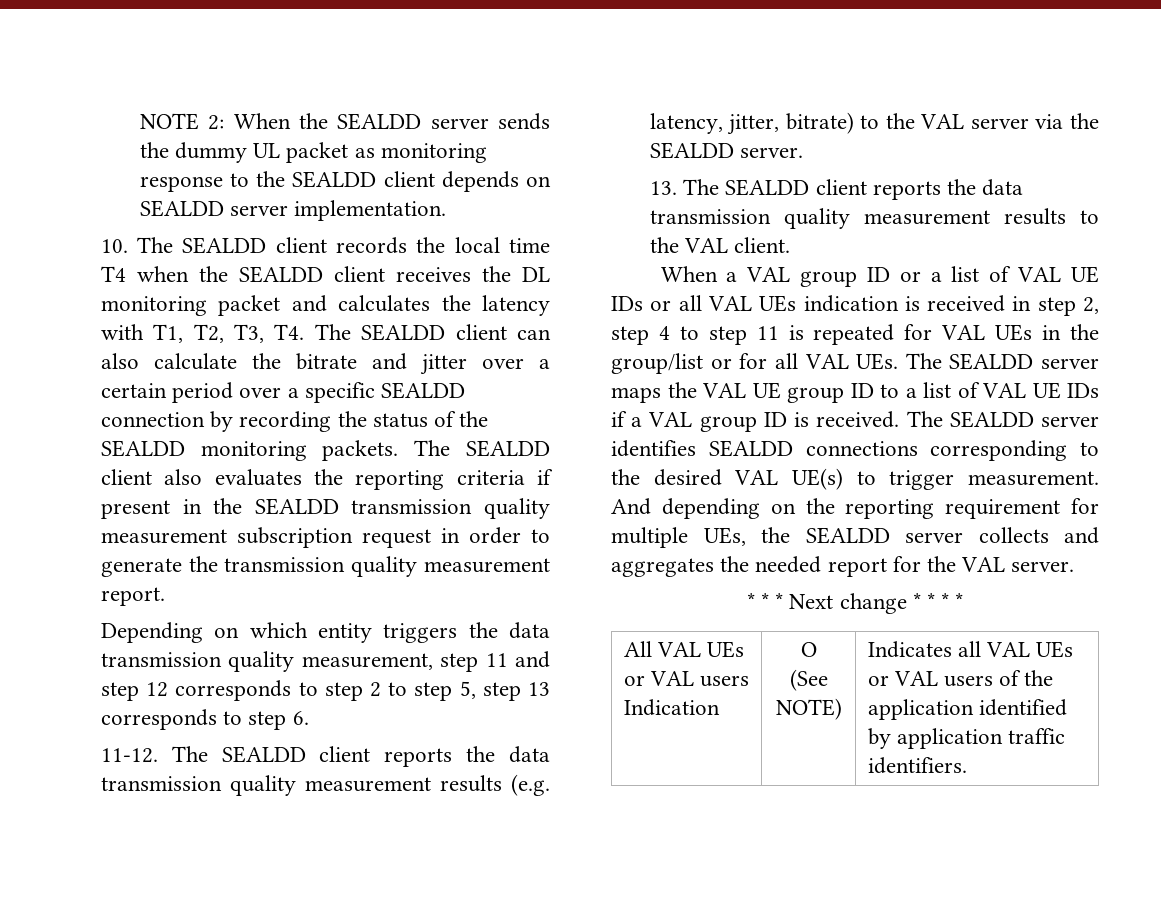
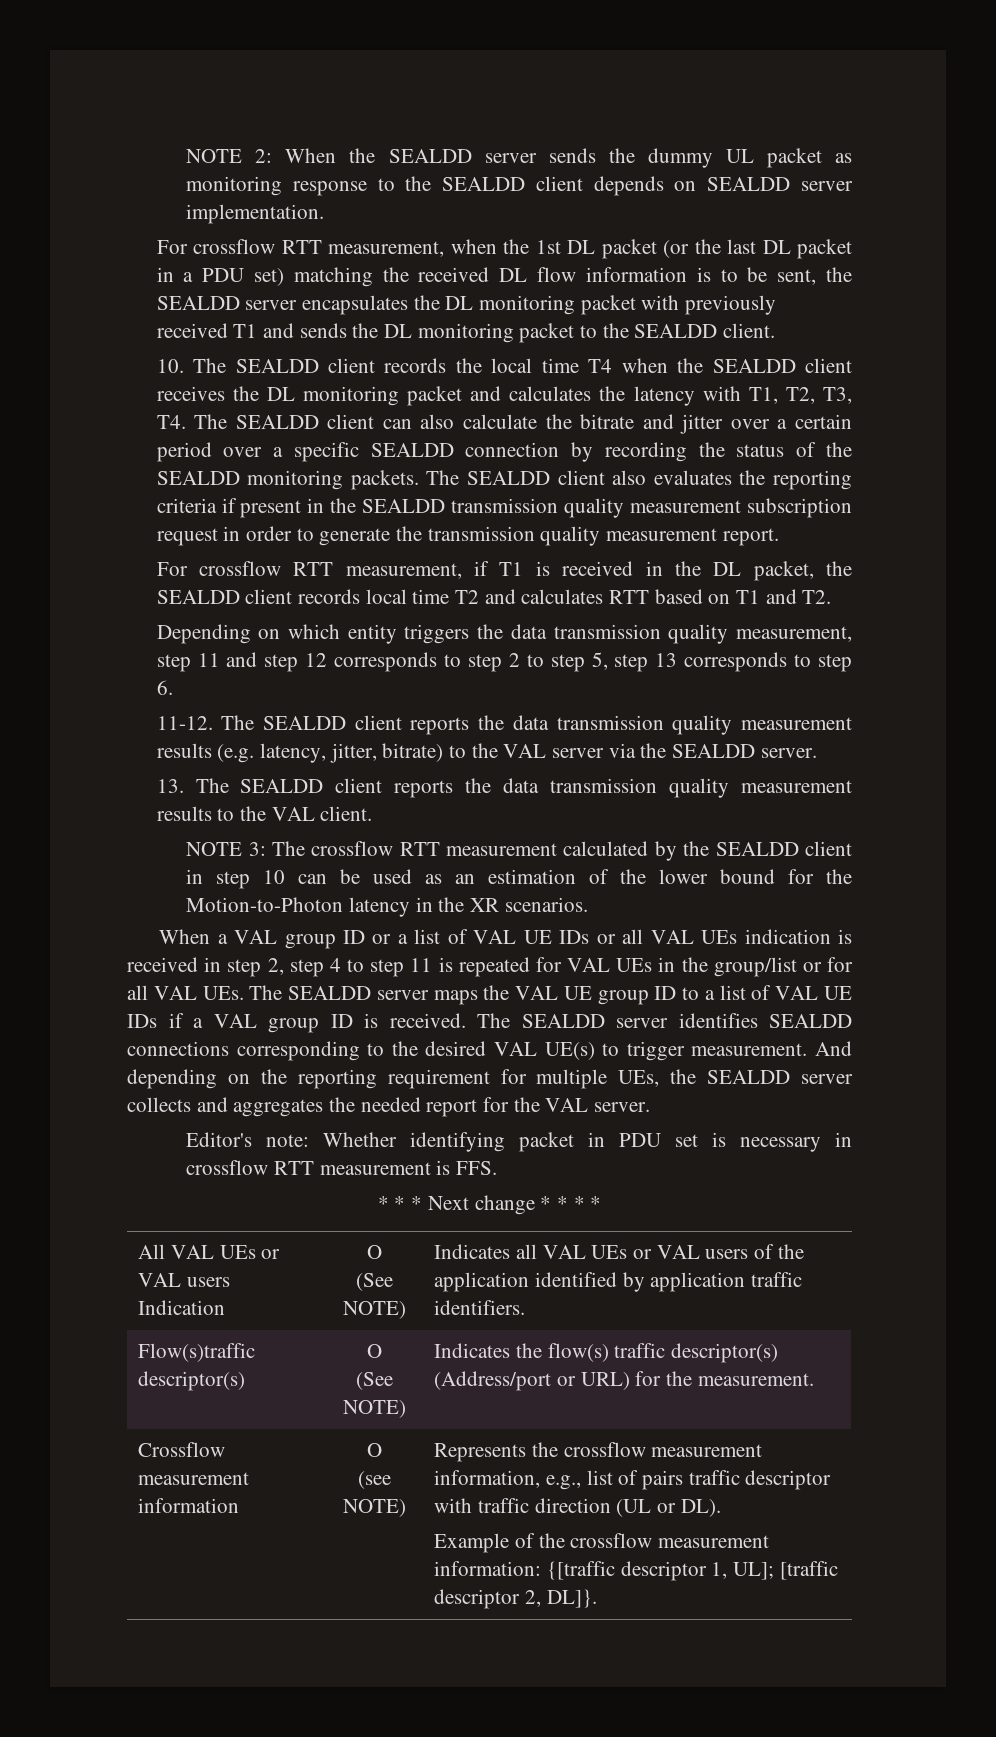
(447, 210) none -> [156,239,852,259] [156,267,853,287] [156,295,776,315] [156,323,775,343] // For crossflow RTT measurement, when the 1st DL packet (or the last DL packet in a PDU set) matching the received DL flow information is to be sent, the SEALDD server encapsulates the DL monitoring packet with previously received T1 and sends the DL monitoring packet to the SEALDD client.
(165, 596) none -> [156,561,853,581] [156,589,832,604] // For crossflow RTT measurement, if T1 is received in the DL packet, the SEALDD client records local time T2 and calculates RTT based on T1 and T2.
(791, 245) none -> [186,841,853,861] [186,869,852,889] [186,897,588,917] // NOTE 3: The crossflow RTT measurement calculated by the SEALDD client in step 10 can be used as an estimation of the lower bound for the Motion-to-Photon latency in the XR scenarios.
(1075, 566) none -> [186,1132,853,1152] [186,1160,497,1175] // Editor's note: Whether identifying packet in PDU set is necessary in crossflow RTT measurement is FFS.
(967, 765) none -> [138,1343,256,1362] [138,1371,246,1391] [367,1344,382,1358] [356,1372,393,1390] [343,1400,406,1418] [434,1343,778,1363] [434,1371,814,1391] [138,1442,226,1457] [138,1472,250,1485] [138,1498,240,1513] [367,1443,382,1457] [358,1471,391,1489] [343,1499,406,1517] [434,1442,763,1462] [434,1470,832,1490] [434,1498,721,1517] [434,1533,769,1553] [434,1561,838,1581] [434,1589,597,1609] // Flow(s)traffic descriptor(s) | O // (See NOTE) | Indicates the flow(s) traffic descriptor(s) (Address/port or URL) for the measurement. // Crossflow measurement information | O // (see NOTE) | Represents the crossflow measurement information, e.g., list of pairs traffic descriptor with traffic direction (UL or DL). // Example of the crossflow measurement information: {[traffic descriptor 1, UL]; [traffic descriptor 2, DL]}.

